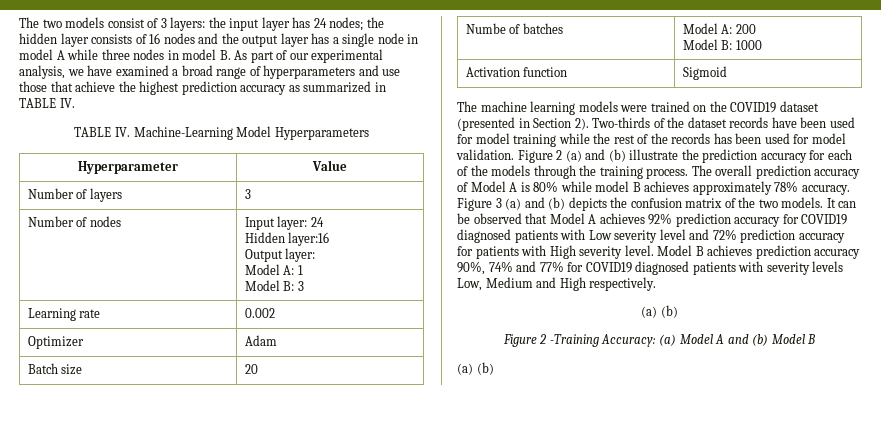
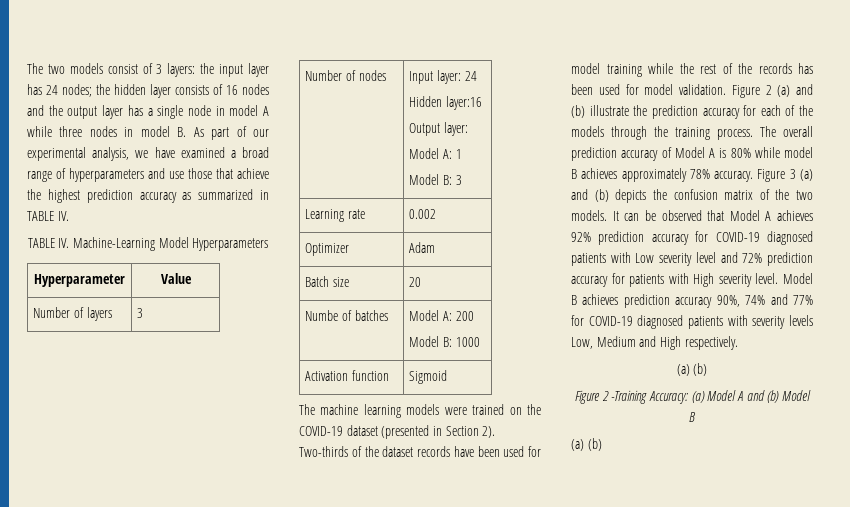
[730,102,777,113] COVID19 -> [299,426,343,436] COVID-19
[801,214,848,225] COVID19 -> [715,232,760,242] COVID-19
[585,262,632,273] COVID19 -> [588,316,633,326] COVID-19

